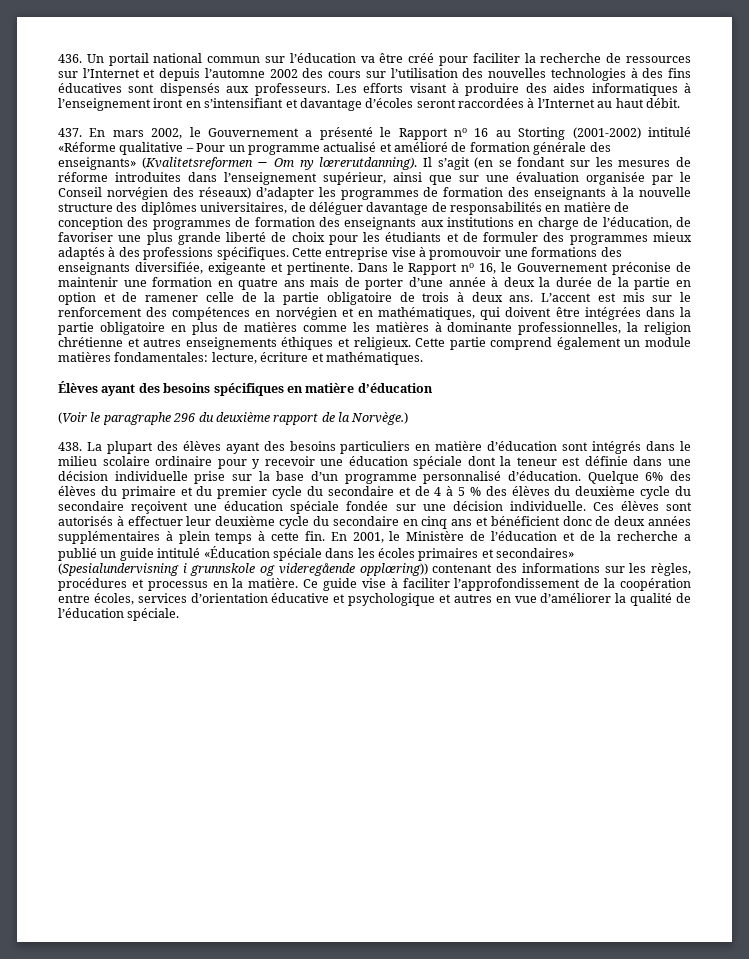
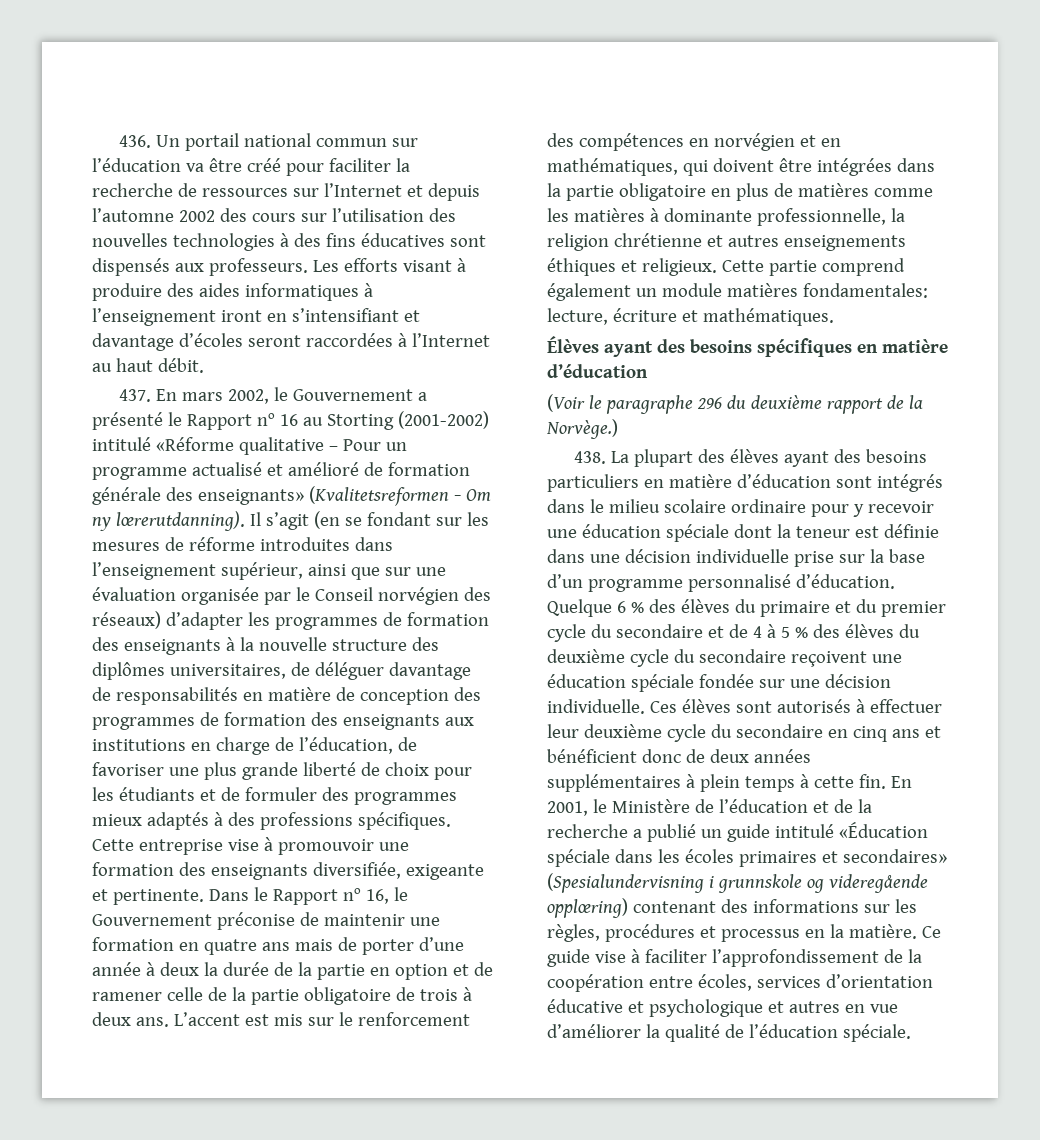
[531,247,598,257] formations -> [92,862,174,876] formation
[518,322,622,335] professionnelles, -> [756,208,886,226] professionnelle,
[645,472,664,481] 6% -> [616,601,644,613] 6 %
[359,563,428,576] opplœring)) -> [547,898,628,918] opplœring)

